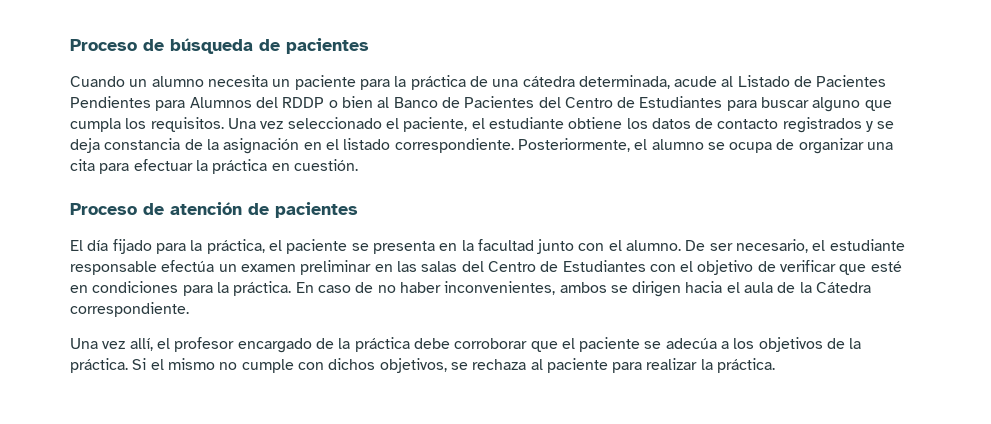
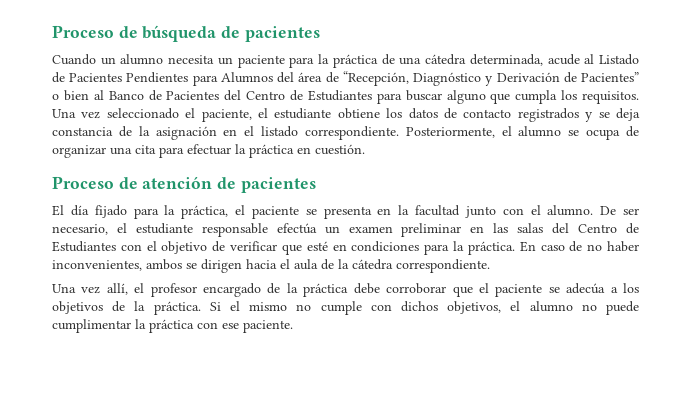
[282,97,325,108] RDDP -> [298,71,639,86] área de “Recepción, Diagnóstico y Derivación de Pacientes”
[816,282,872,293] Cátedra -> [352,259,393,270] cátedra
[450,358,776,373] se rechaza al paciente para realizar la práctica. -> [510,301,639,315] [52,319,293,333] el alumno no puede cumplimentar la práctica con ese paciente.

